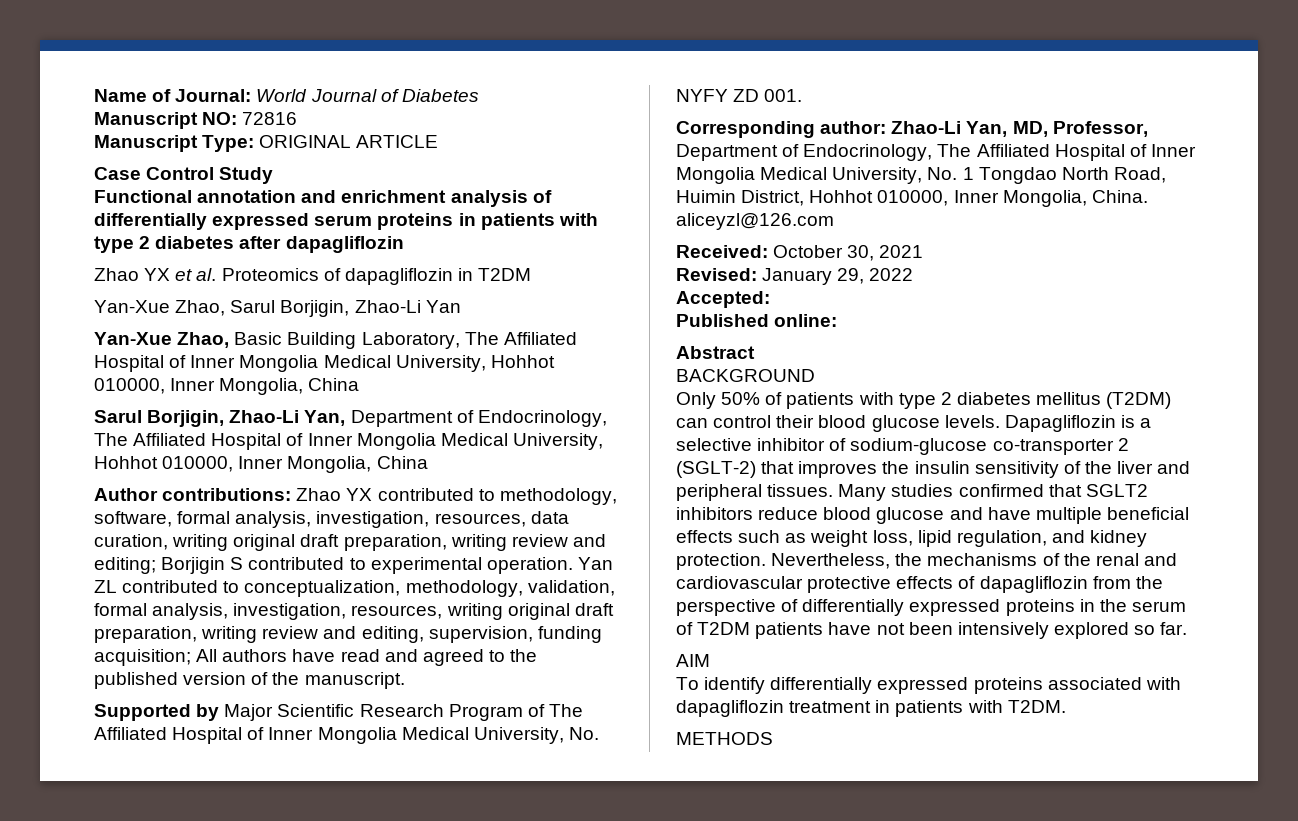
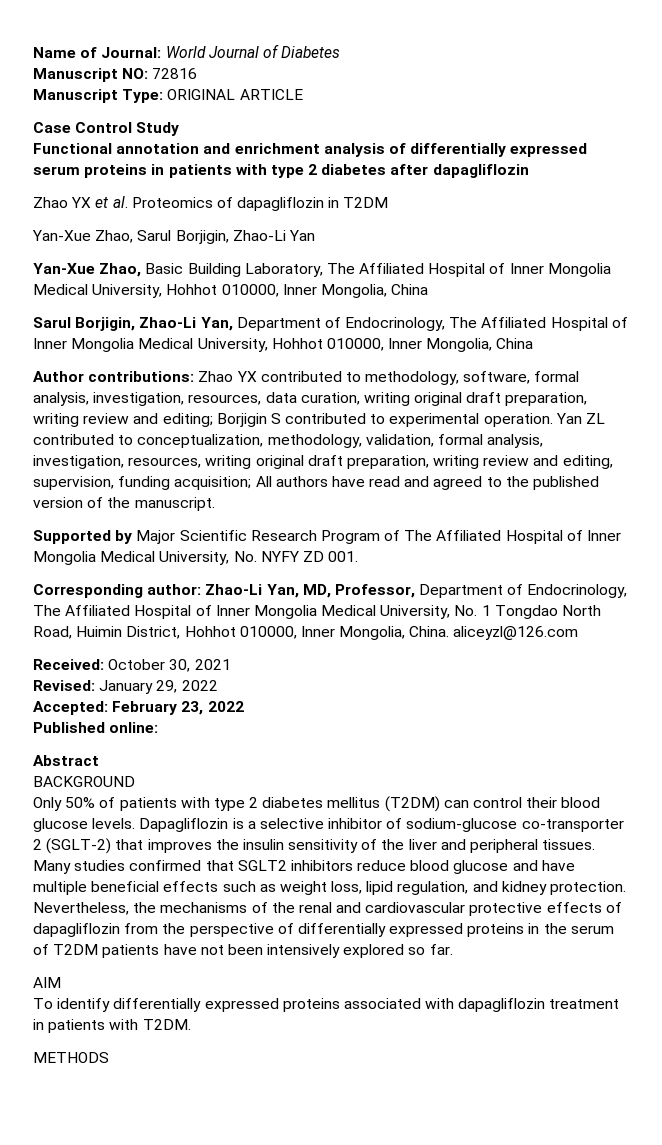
(770, 299) none -> [112,701,244,715] February 23, 2022

